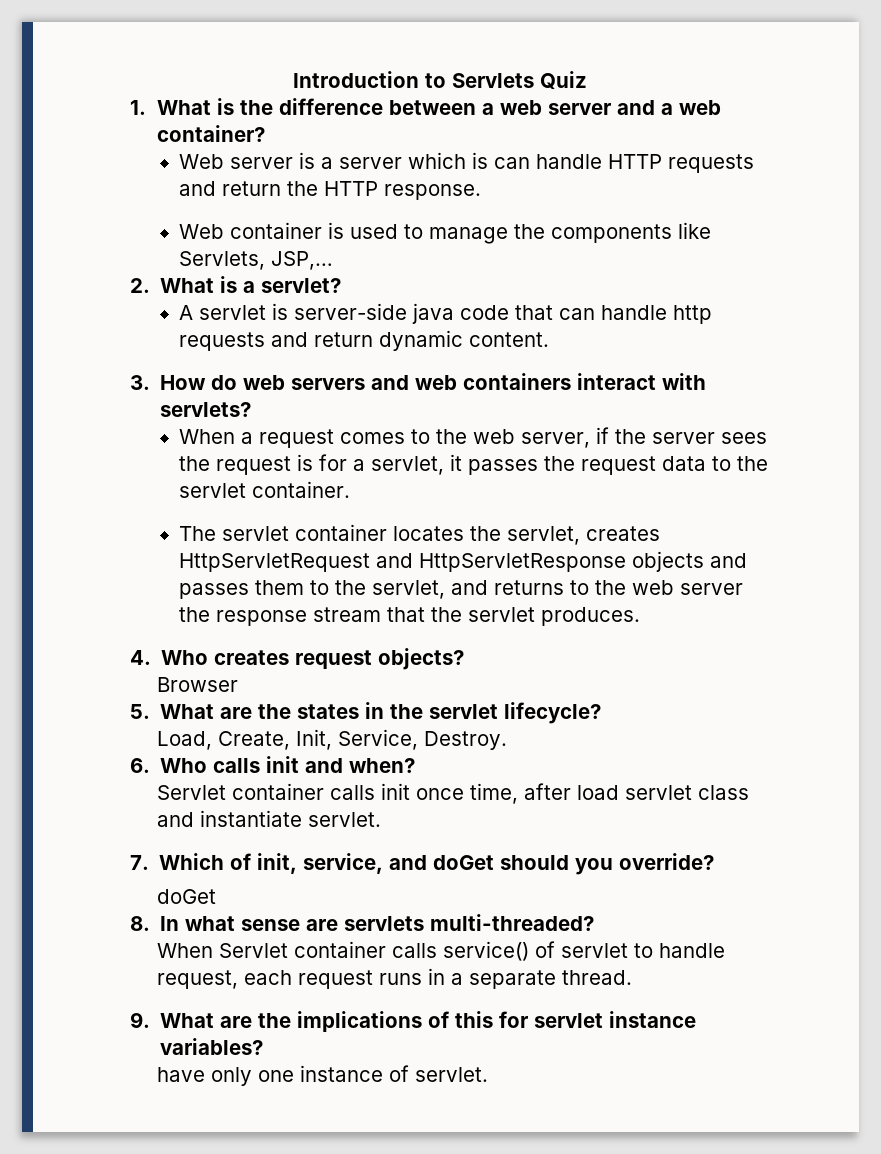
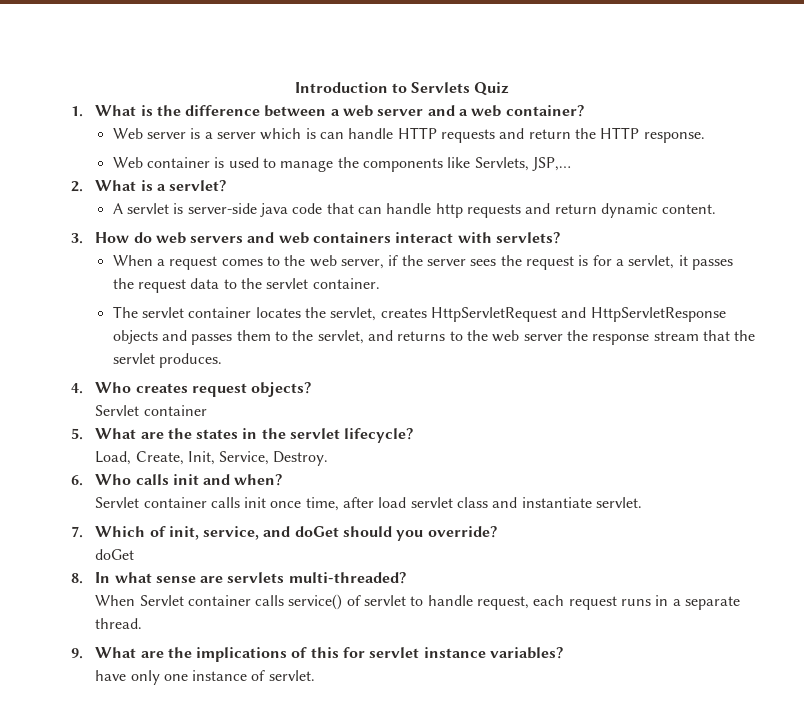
[156,677,238,692] Browser -> [95,405,207,416] Servlet container

